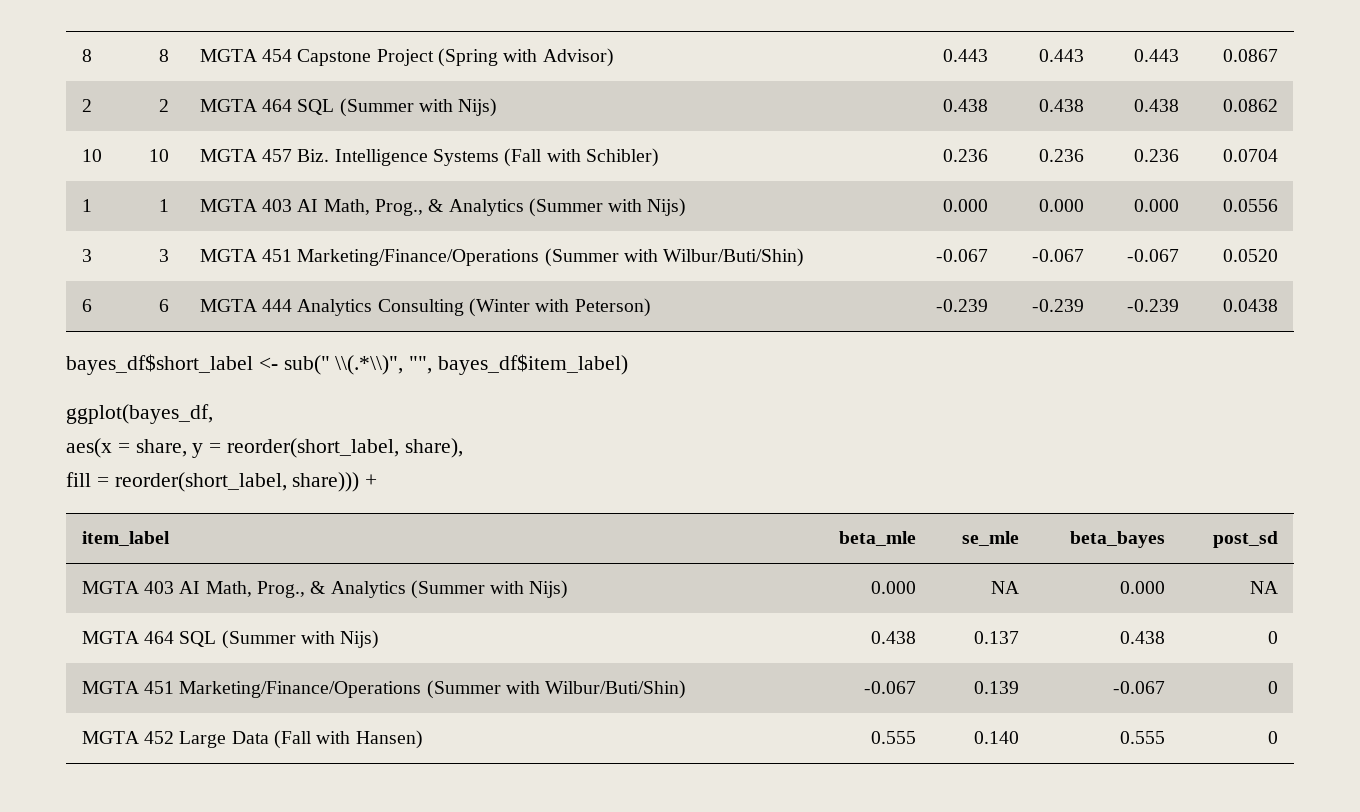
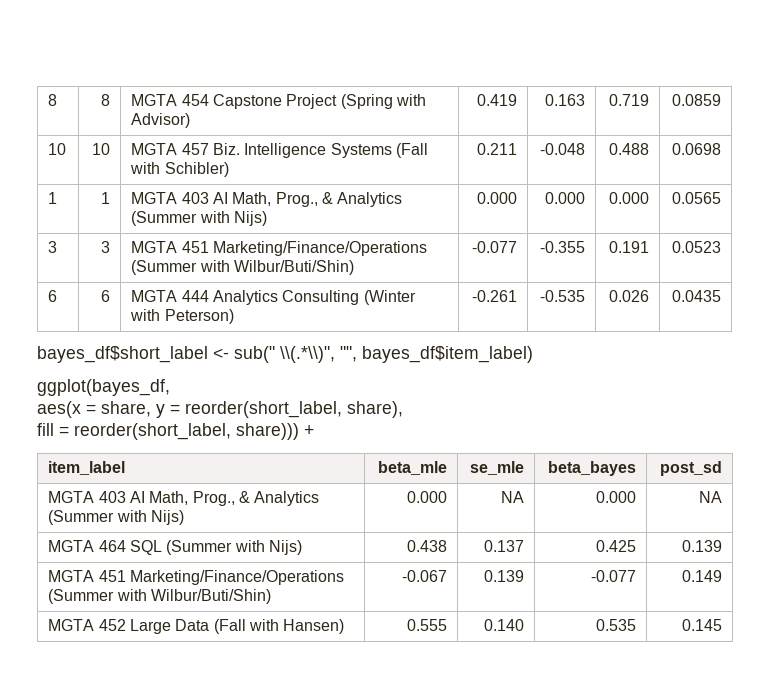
[943,49,989,62] [1039,49,1085,62] [1134,49,1180,62] [1223,49,1279,62] [81,99,92,112] [159,99,170,112] [199,98,498,117] [943,99,989,112] [1039,99,1085,112] [1134,99,1180,112] [1223,99,1279,112] 0.443 | 0.443 | 0.443 | 0.0867 // 2 | 2 | MGTA 464 SQL (Summer with Nijs) | 0.438 | 0.438 | 0.438 | 0.0862 -> [476,94,517,106] [544,94,585,106] [608,94,649,106] [671,94,721,106] 0.419 | 0.163 | 0.719 | 0.0859
[943,149,989,162] [1039,149,1085,162] [1134,149,1180,162] [1223,149,1279,162] 0.236 | 0.236 | 0.236 | 0.0704 -> [476,143,517,155] [539,143,585,155] [608,143,649,155] [671,143,721,155] 0.211 | -0.048 | 0.488 | 0.0698
[1223,199,1279,212] 0.0556 -> [671,192,721,204] 0.0565
[936,249,989,262] [1032,249,1085,262] [1127,249,1180,262] [1223,249,1279,262] -0.067 | -0.067 | -0.067 | 0.0520 -> [471,241,517,253] [539,241,585,253] [608,241,649,253] [671,241,721,253] -0.077 | -0.355 | 0.191 | 0.0523
[936,299,989,312] [1032,299,1085,312] [1127,299,1180,312] [1223,299,1279,312] -0.239 | -0.239 | -0.239 | 0.0438 -> [471,290,517,302] [539,290,585,302] [608,290,649,302] [671,290,721,302] -0.261 | -0.535 | 0.026 | 0.0435
[1120,631,1166,644] [1268,631,1279,644] 0.438 | 0 -> [595,540,636,552] [681,540,722,552] 0.425 | 0.139
[1113,681,1166,694] [1268,681,1279,694] -0.067 | 0 -> [590,570,636,582] [681,570,722,582] -0.077 | 0.149
[1120,731,1166,744] [1268,731,1279,744] 0.555 | 0 -> [595,619,636,631] [681,619,722,631] 0.535 | 0.145

